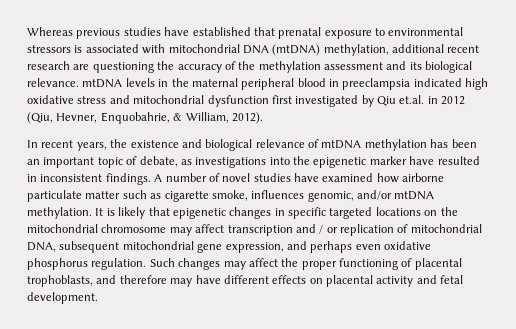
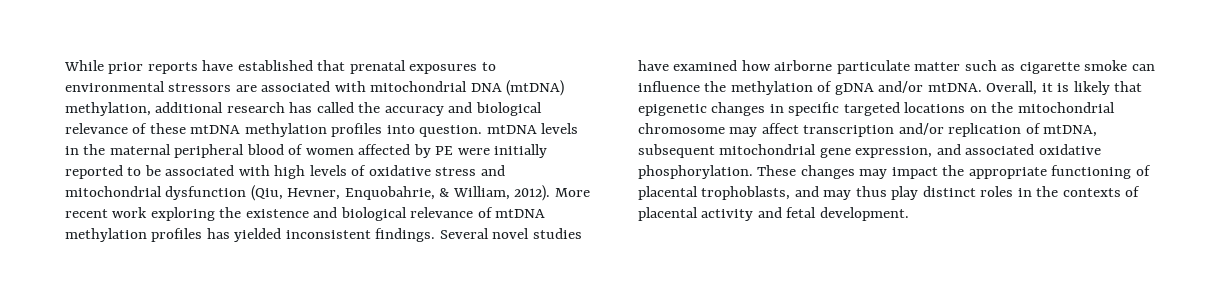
[27,27,161,39] Whereas previous studies -> [64,60,198,74] While prior reports
[324,30,372,39] exposure -> [409,64,478,74] exposures
[74,45,83,53] is -> [235,85,257,92] are
[447,45,480,53] [27,61,473,73] [27,78,79,87] recent research are questioning the accuracy of the methylation assessment and its biological relevance. -> [226,102,542,116] [65,123,483,137] research has called the accuracy and biological relevance of these mtDNA methylation profiles into question.
[329,78,489,90] in preeclampsia indicated high -> [288,144,548,158] [65,165,367,179] of women affected by PE were initially reported to be associated with high levels of
[271,95,466,107] first investigated by Qiu et.al. in 2012 -> (247, 193) none
[27,140,107,151] // In recent years, -> [554,188,590,197] [65,207,215,221] More recent work exploring
[430,139,477,148] [27,156,480,168] [27,173,220,185] has been an important topic of debate, as investigations into the epigenetic marker have resulted in inconsistent findings. A number of -> [151,228,489,242] profiles has yielded inconsistent findings. Several
[211,190,435,202] [27,207,104,219] smoke, influences genomic, and/or mtDNA methylation. It -> [1084,60,1155,71] [638,81,1053,95] smoke can influence the methylation of gDNA and/or mtDNA. Overall, it
[295,224,482,236] [27,242,56,252] and / or replication of mitochondrial DNA, -> [898,123,1098,137] and/or replication of mtDNA,
[310,241,431,253] [27,258,337,270] perhaps even oxidative phosphorus regulation. Such changes may affect the proper -> [965,144,1101,155] [638,165,1047,179] associated oxidative phosphorylation. These changes may impact the appropriate
[119,275,323,287] therefore may have different effects on -> [823,186,1141,200] may thus play distinct roles in the contexts of

